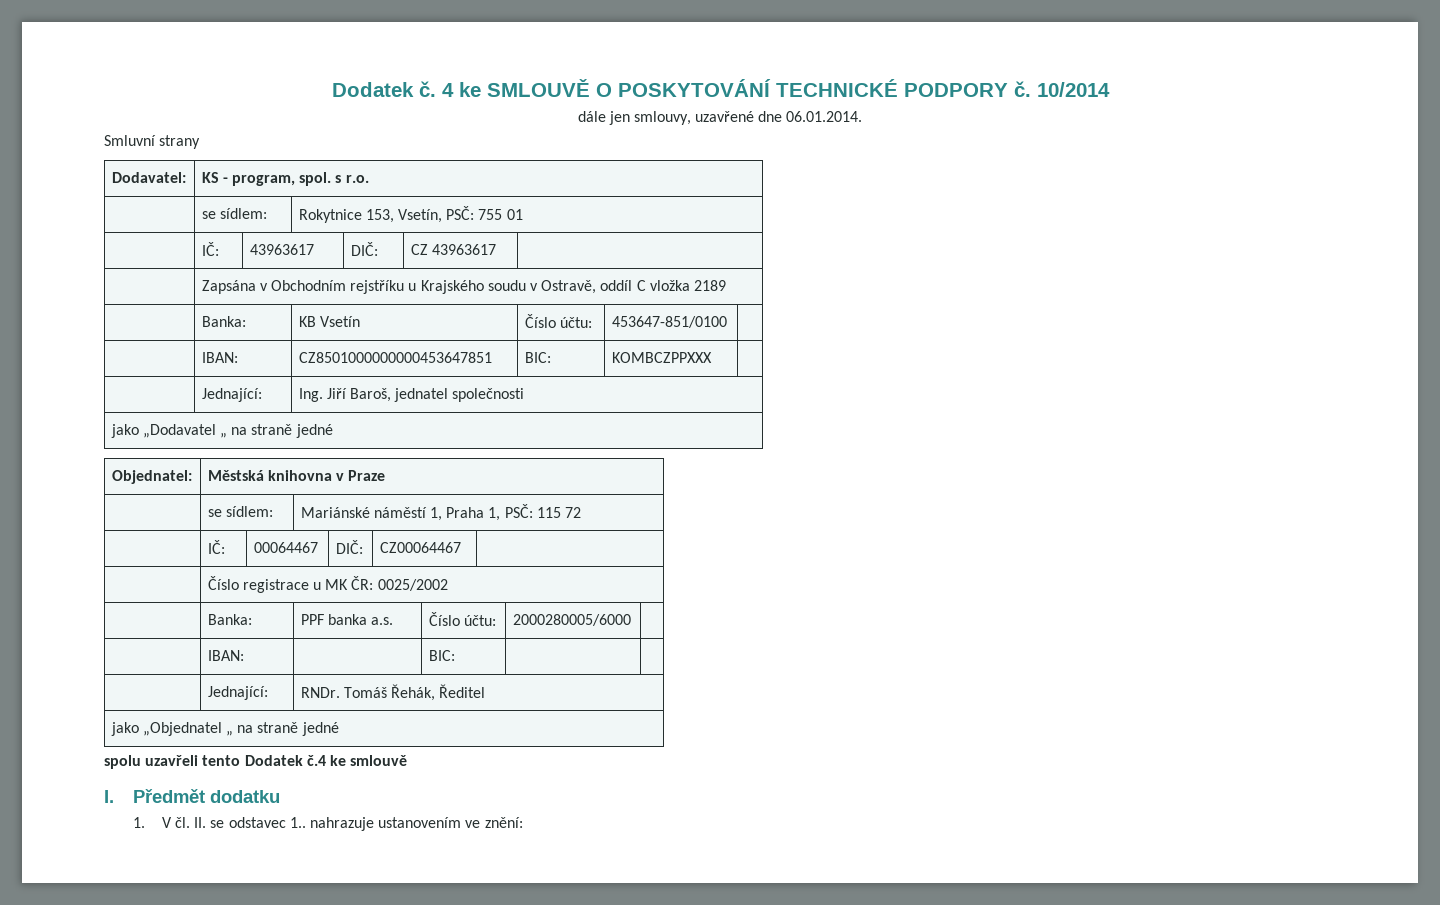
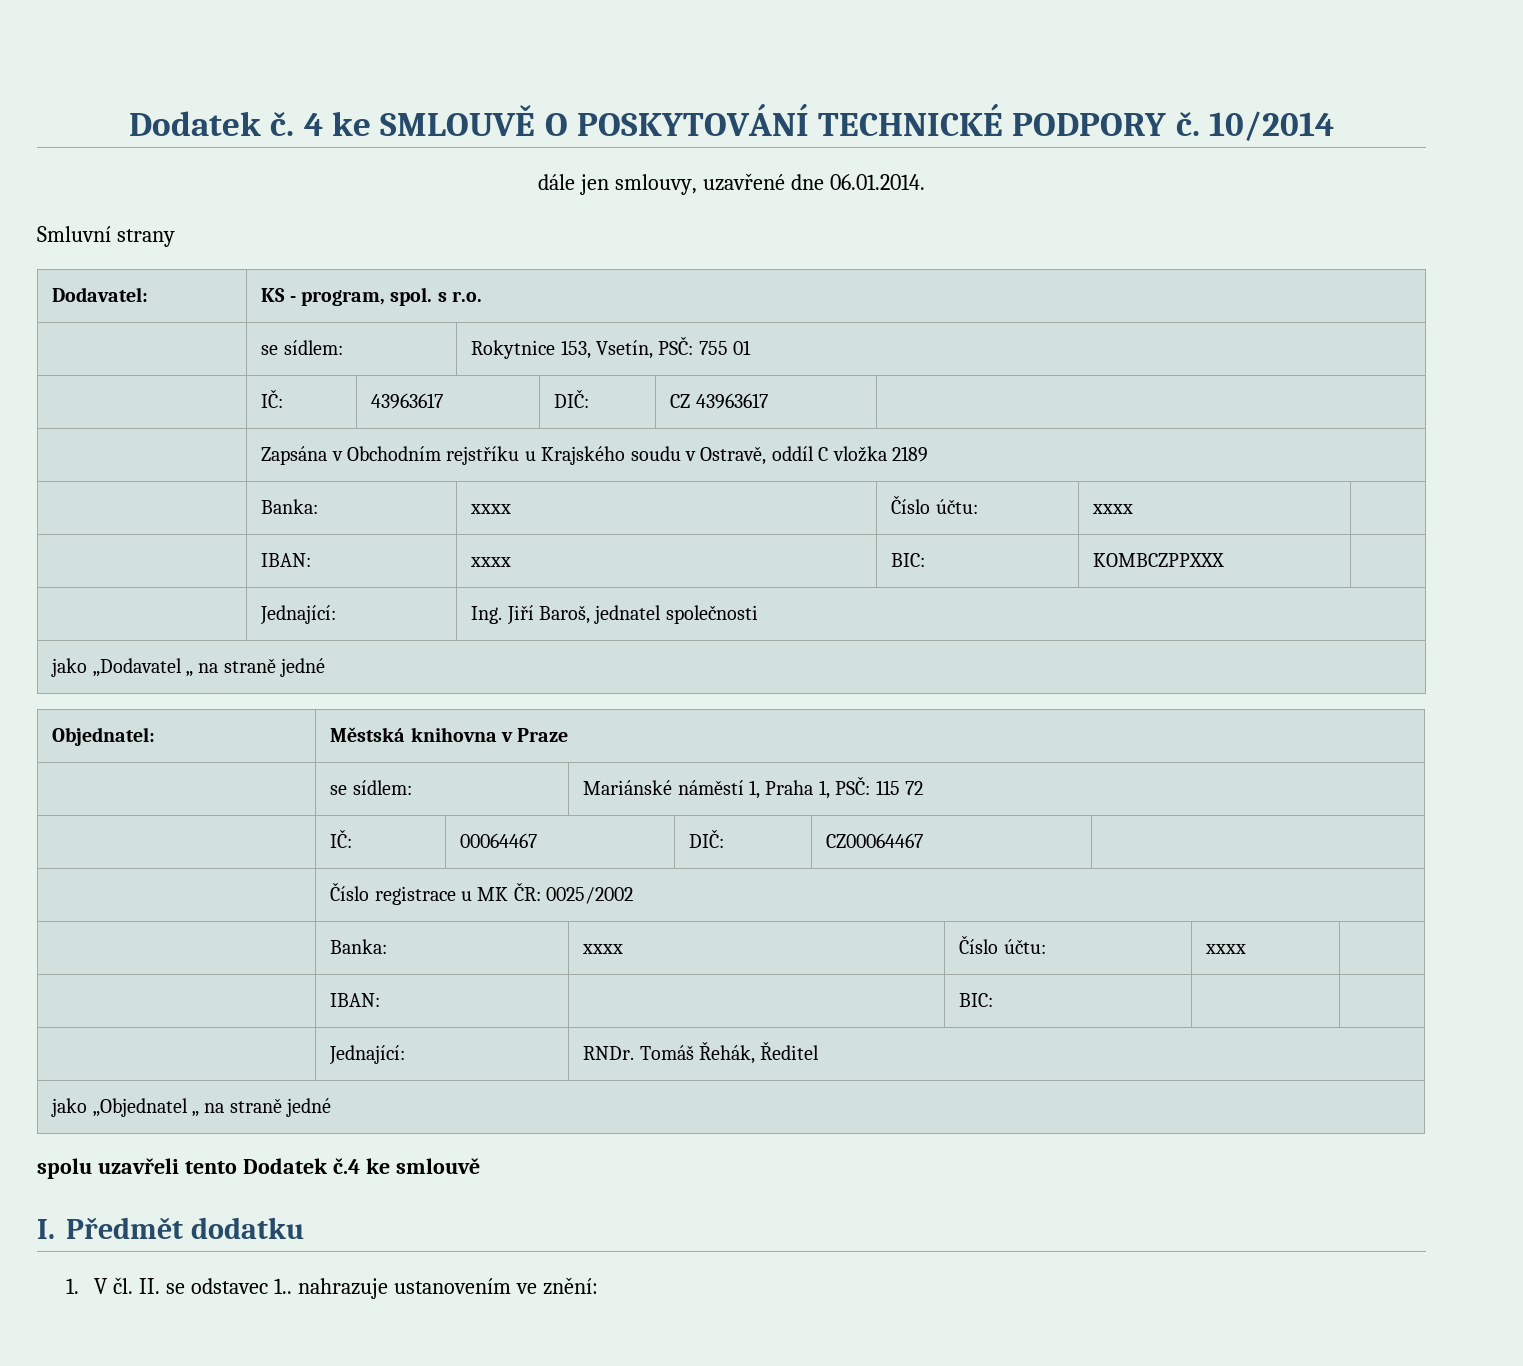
[298,316,360,327] [524,314,592,328] [611,316,727,328] [201,352,238,363] [298,352,492,363] KB Vsetín | Číslo účtu: | 453647-851/0100 | // | IBAN: | CZ8501000000000453647851 -> [470,504,512,514] [891,495,978,514] [1092,504,1134,514] [261,553,312,567] [470,557,512,567] xxxx | Číslo účtu: | xxxx | // | IBAN: | xxxx
[300,614,394,625] [428,612,496,626] [512,614,631,626] PPF banka a.s. | Číslo účtu: | 2000280005/6000 -> [582,944,624,954] [959,935,1046,954] [1205,944,1247,954] xxxx | Číslo účtu: | xxxx

